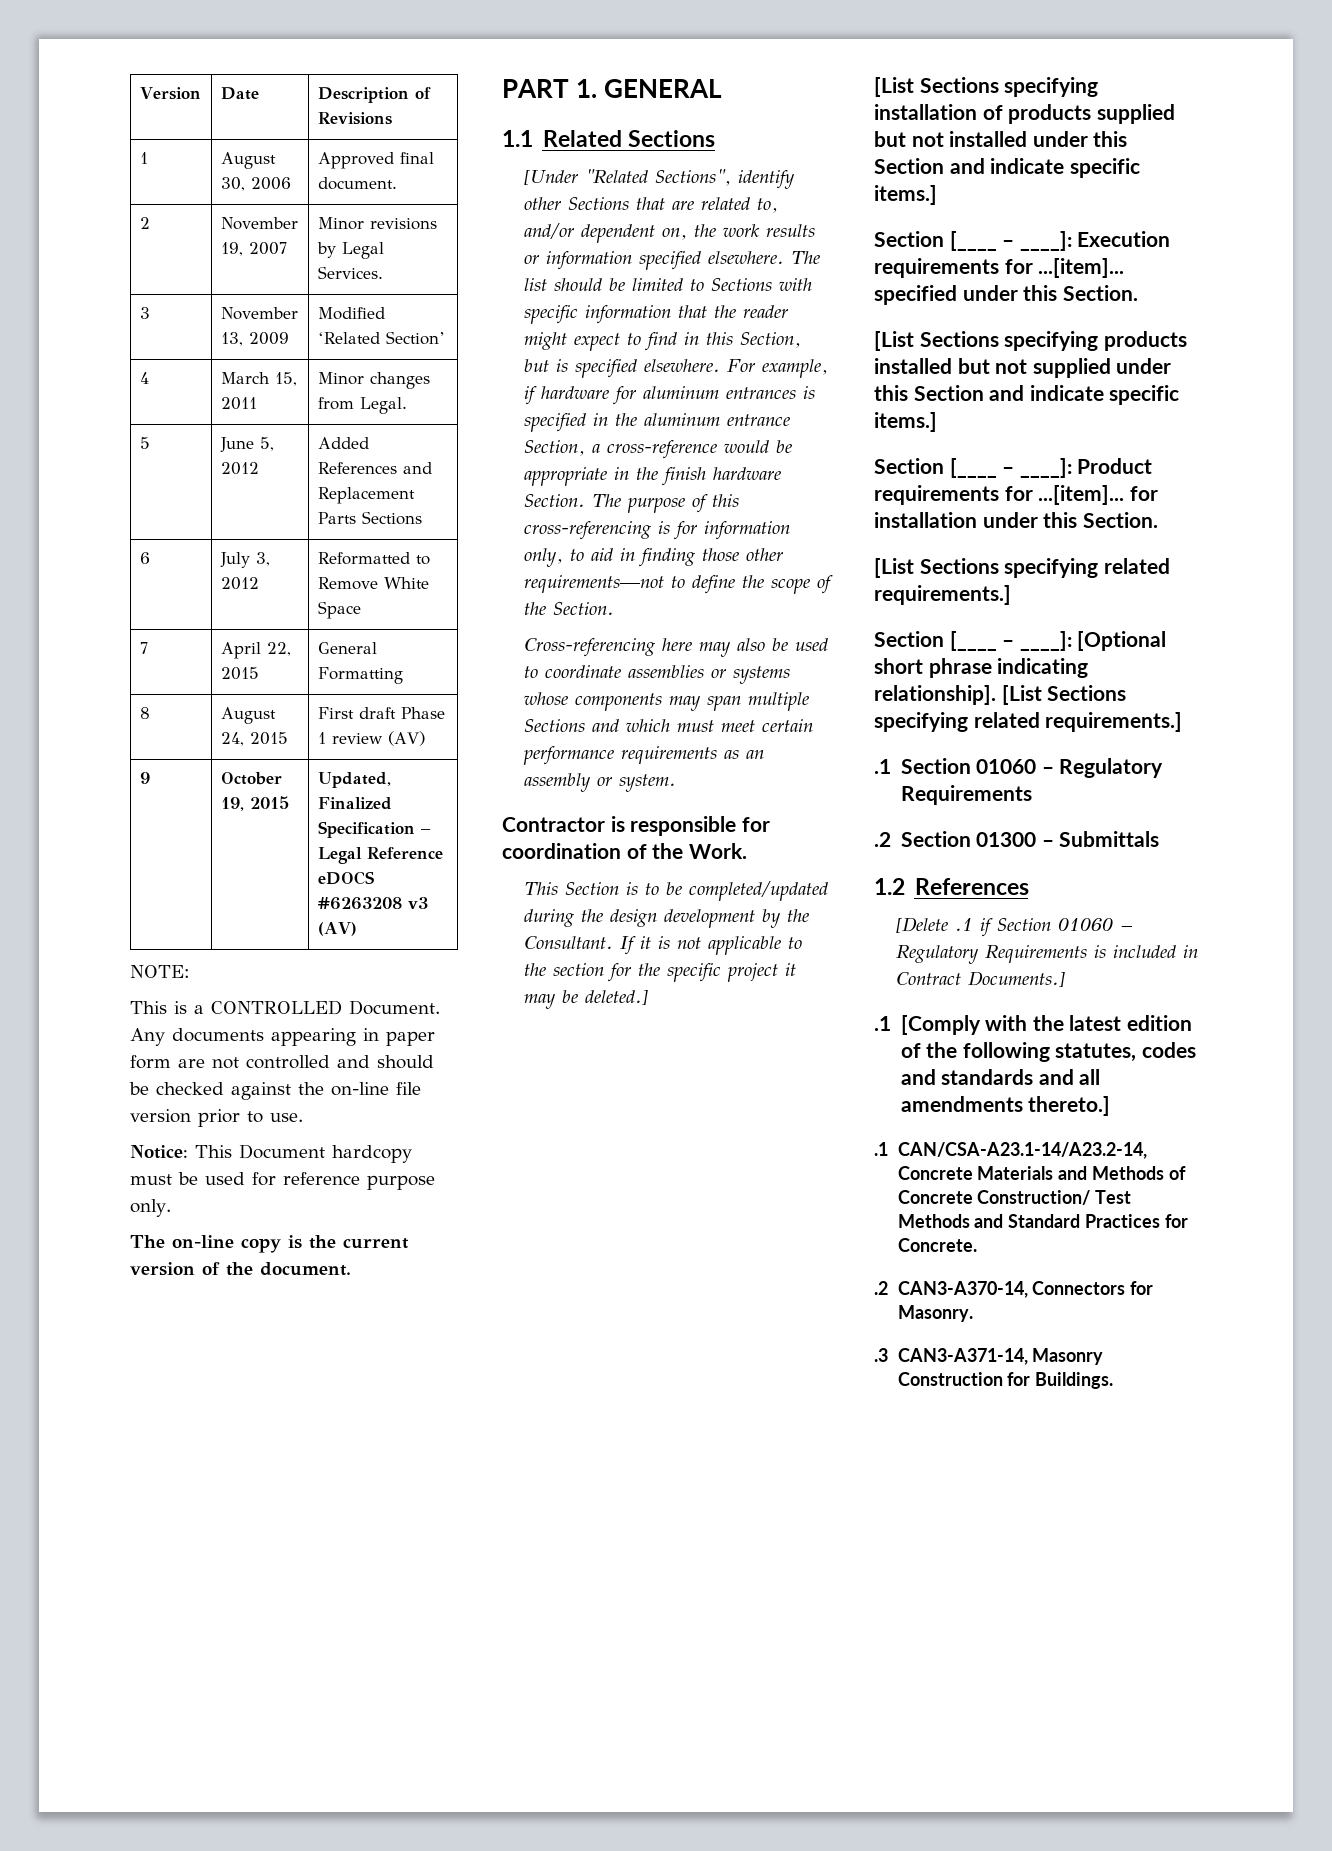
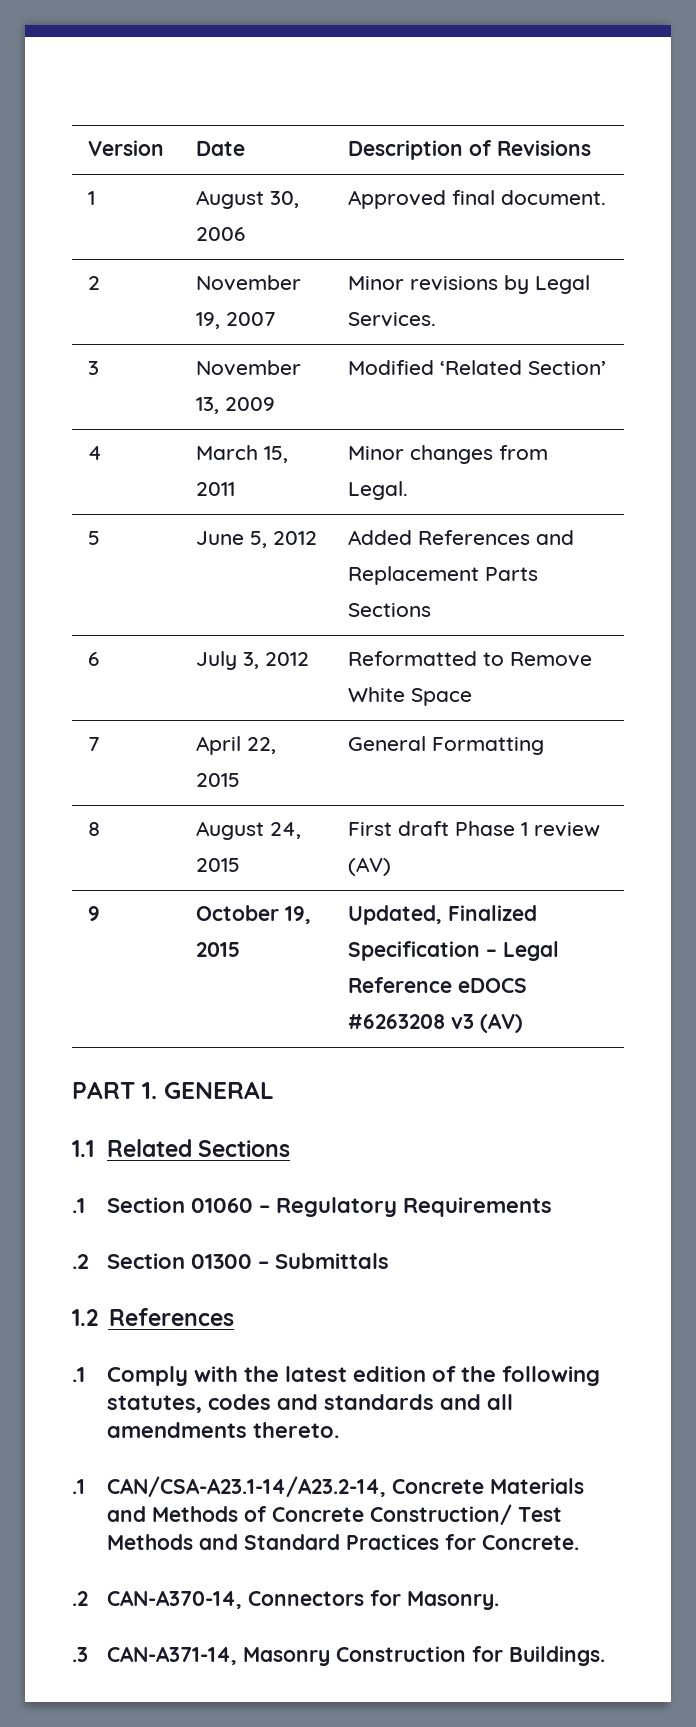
[130,965,190,978] [130,1000,440,1015] [130,1028,435,1046] [130,1055,434,1069] [129,1082,421,1100] [130,1109,303,1127] [130,1144,412,1163] [130,1172,435,1190] [130,1199,171,1217] [130,1235,409,1253] [130,1262,351,1276] // NOTE: // This is a CONTROLLED Document. Any documents appearing in paper form are not controlled and should be checked against the on-line file version prior to use. // Notice: This Document hardcopy must be used for reference purpose only. // The on-line copy is the current version of the document. -> (523, 1023) none
[523,169,795,189] [523,197,778,213] [523,223,815,243] [523,251,820,270] [523,278,812,291] [523,305,789,324] [523,332,801,351] [523,359,828,378] [523,386,815,405] [523,413,790,432] [523,440,792,459] [523,467,781,486] [523,494,739,513] [523,521,790,540] [523,548,784,567] [523,575,833,594] [523,602,614,615] [523,638,828,657] [523,665,790,684] [523,692,809,711] [523,719,813,732] [522,746,764,765] [523,773,676,792] [502,816,770,836] [502,843,747,859] [523,881,828,901] [523,909,809,928] [523,936,802,955] [523,963,796,982] [523,989,648,1009] [874,77,1099,97] [874,104,1175,124] [874,131,1128,147] [874,158,1140,178] [874,185,937,205] [874,231,1171,251] [874,258,1125,278] [874,285,1138,305] [874,331,1187,351] [874,358,1172,378] [874,385,1180,405] [874,412,937,432] [874,458,1153,478] [874,485,1158,505] [874,512,1158,528] [874,558,1170,578] [874,585,1011,605] [874,631,1167,651] [874,658,1089,678] [874,685,1127,705] [874,712,1183,732] // [Under "Related Sections", identify other Sections that are related to, and/or dependent on, the work results or information specified elsewhere. The list should be limited to Sections with specific information that the reader might expect to find in this Section, but is specified elsewhere. For example, if hardware for aluminum entrances is specified in the aluminum entrance Section, a cross-reference would be appropriate in the finish hardware Section. The purpose of this cross-referencing is for information only, to aid in finding those other requirements—not to define the scope of the Section. // Cross-referencing here may also be used to coordinate assemblies or systems whose components may span multiple Sections and which must meet certain performance requirements as an assembly or system. // Contractor is responsible for coordination of the Work. // This Section is to be completed/updated during the design development by the Consultant. If it is not applicable to the section for the specific project it may be deleted.] // [List Sections specifying installation of products supplied but not installed under this Section and indicate specific items.] // Section [____ – ____]: Execution requirements for ...[item]... specified under this Section. // [List Sections specifying products installed but not supplied under this Section and indicate specific items.] // Section [____ – ____]: Product requirements for ...[item]... for installation under this Section. // [List Sections specifying related requirements.] // Section [____ – ____]: [Optional short phrase indicating relationship]. [List Sections specifying related requirements.] -> (290, 1148) none
[895,917,1132,937] [895,945,1198,964] [895,971,1065,987] [874,1015,981,1035] // [Delete .1 if Section 01060 – Regulatory Requirements is included in Contract Documents.] // .1 [Comply -> [72,1366,188,1386] // .1 Comply
[1028,1096,1111,1116] thereto.] -> [252,1422,339,1438] thereto.
[897,1281,1028,1298] CAN3-A370-14, -> [106,1590,242,1609] CAN-A370-14,
[897,1348,1028,1365] CAN3-A371-14, -> [106,1646,237,1665] CAN-A371-14,

